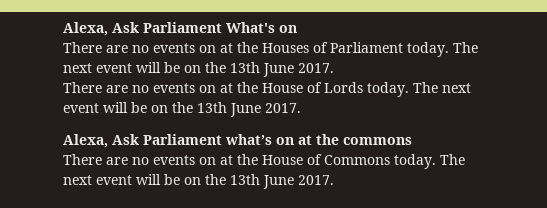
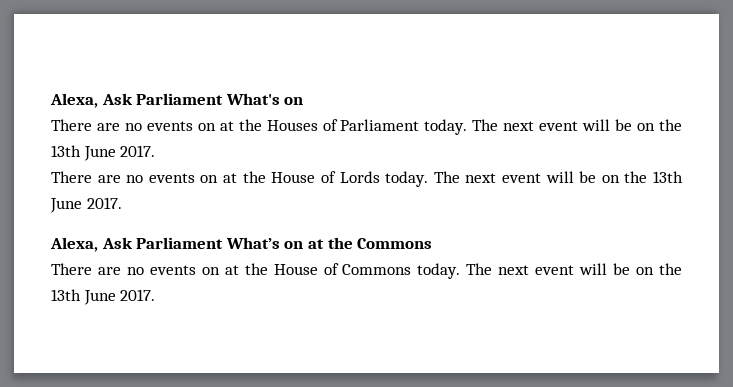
[225,134,412,145] what’s on at the commons -> [225,237,433,249] What’s on at the Commons

